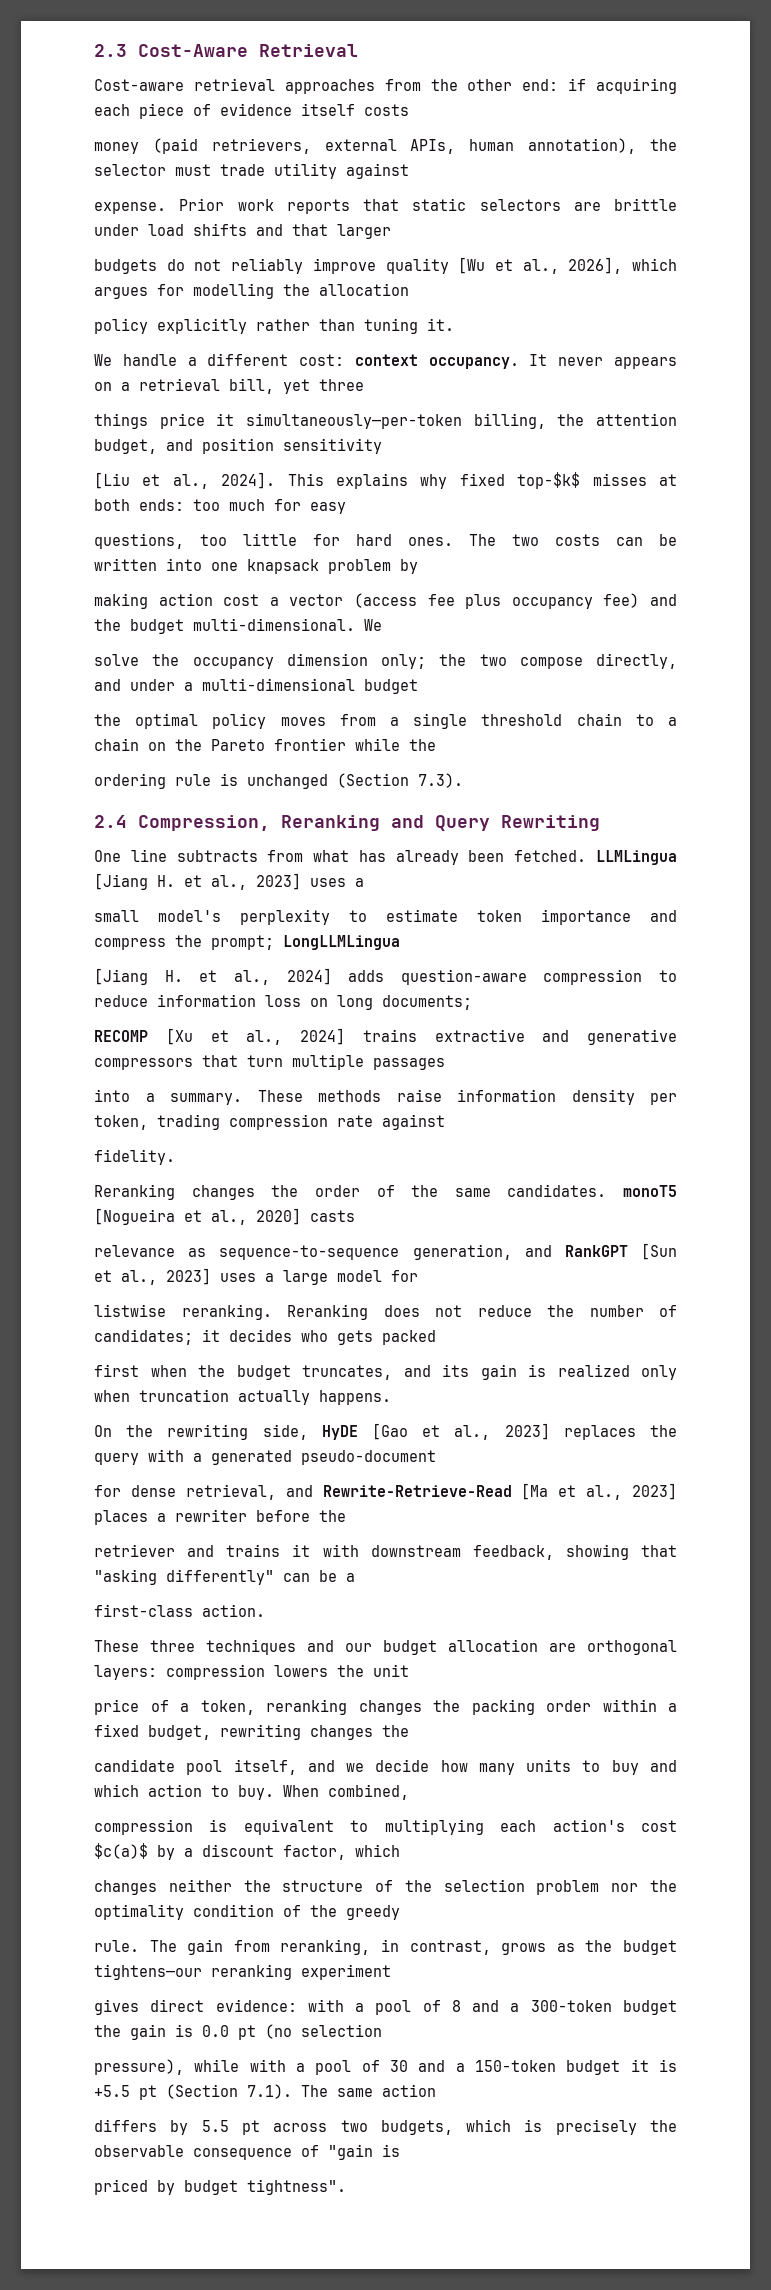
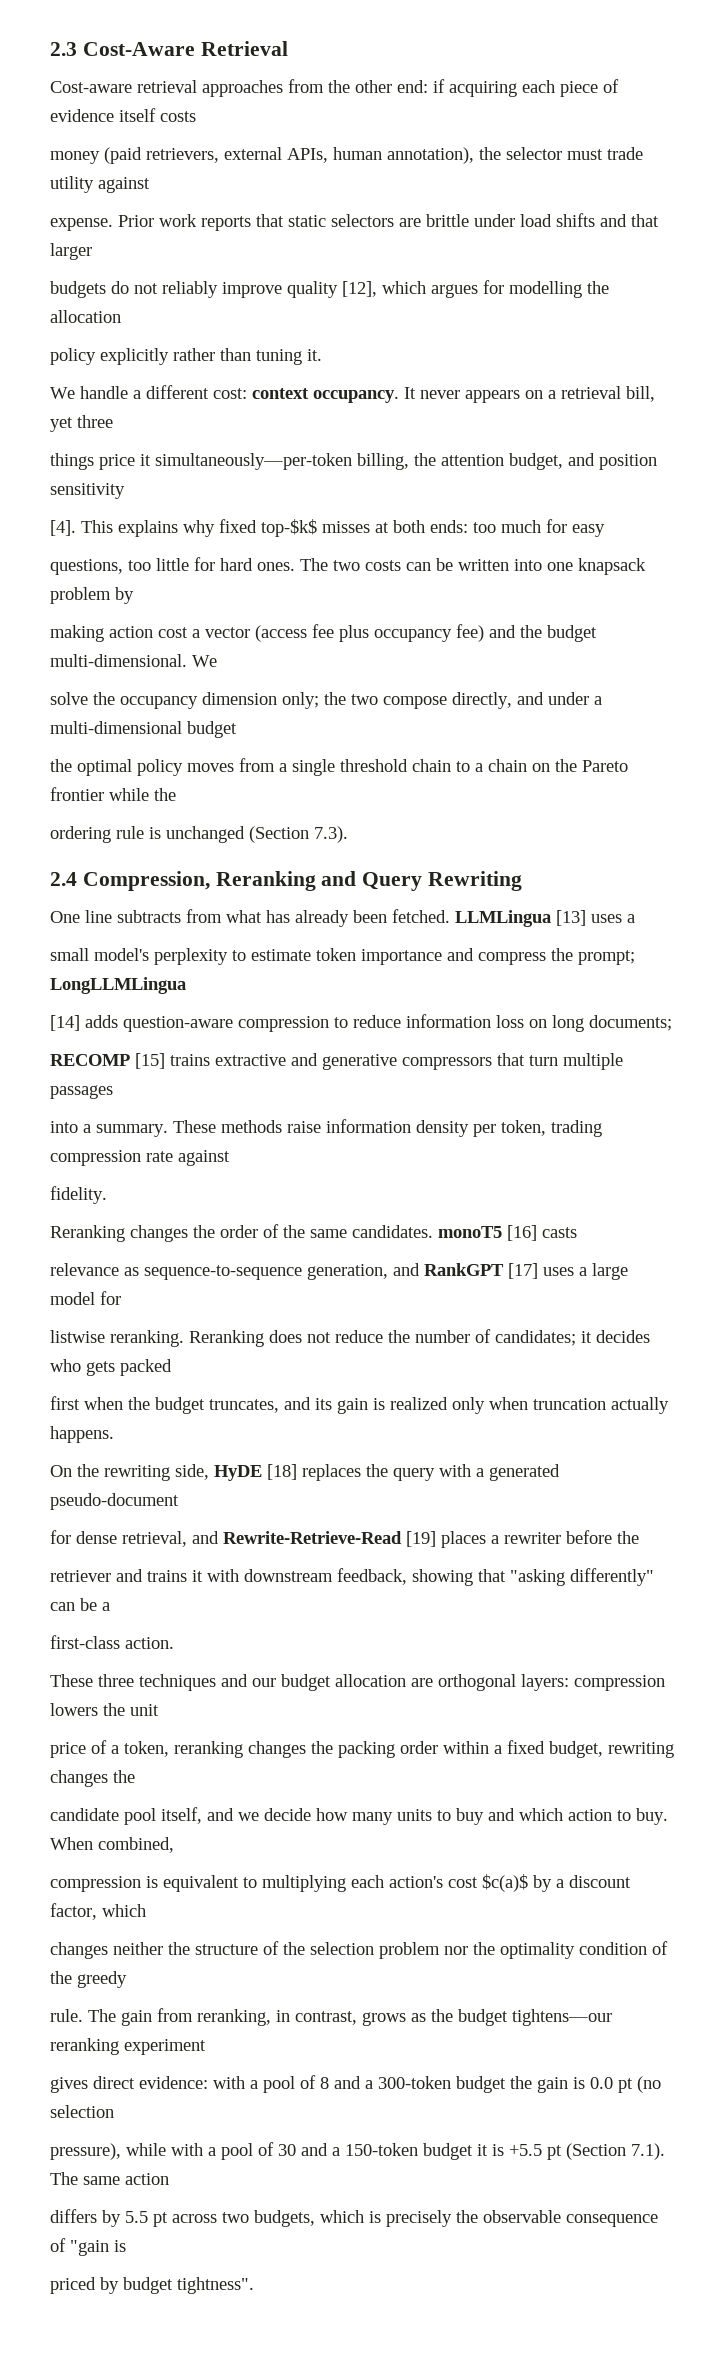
[458,257,623,274] [Wu et al., 2026], -> [342,281,377,297] [12],
[94,472,276,489] [Liu et al., 2024]. -> [50,520,76,536] [4].
[94,873,301,890] [Jiang H. et al., 2023] -> [556,910,586,926] [13]
[94,968,332,985] [Jiang H. et al., 2024] -> [50,1015,80,1031] [14]
[165,1028,345,1045] [Xu et al., 2024] -> [135,1053,165,1069] [15]
[94,1208,301,1225] [Nogueira et al., 2020] -> [507,1225,537,1241] [16]
[641,1243,678,1260] [94,1268,211,1285] [Sun et al., 2023] -> [508,1263,538,1279] [17]
[371,1423,550,1440] [Gao et al., 2023] -> [267,1464,297,1480] [18]
[521,1483,677,1500] [Ma et al., 2023] -> [406,1531,436,1547] [19]

